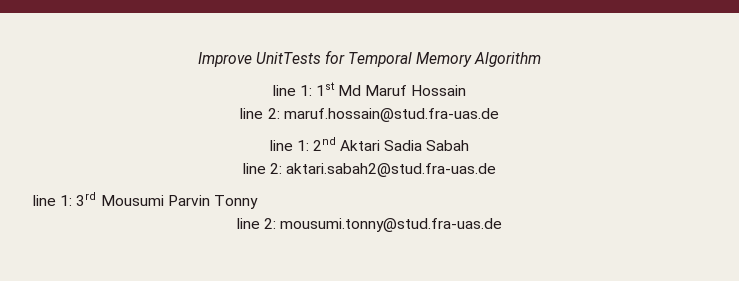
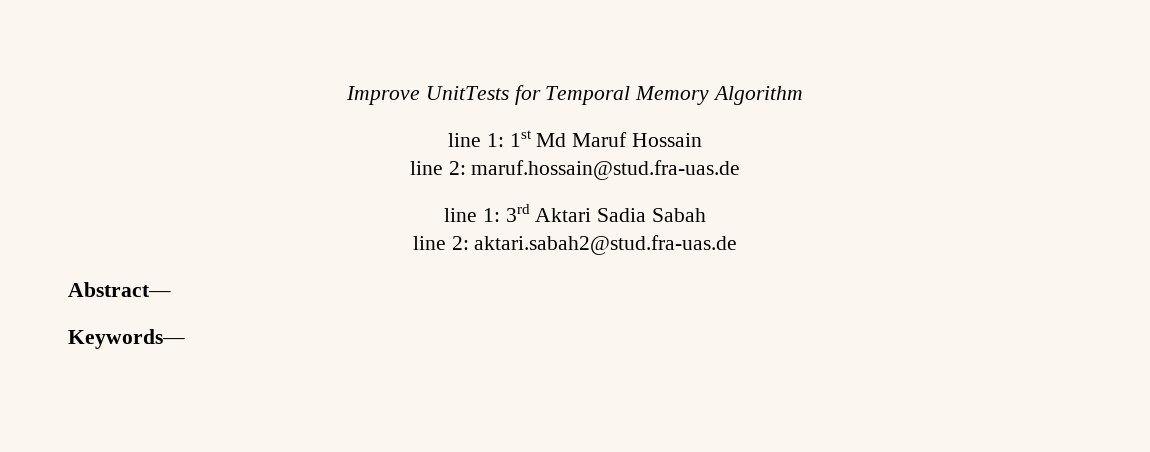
[312,137,336,151] 2nd -> [505,204,530,222] 3rd
[33,192,258,209] [236,218,503,232] line 1: 3rd Mousumi Parvin Tonny // line 2: mousumi.tonny@stud.fra-uas.de -> [68,282,171,297] [68,329,185,349] Abstract— // Keywords—

